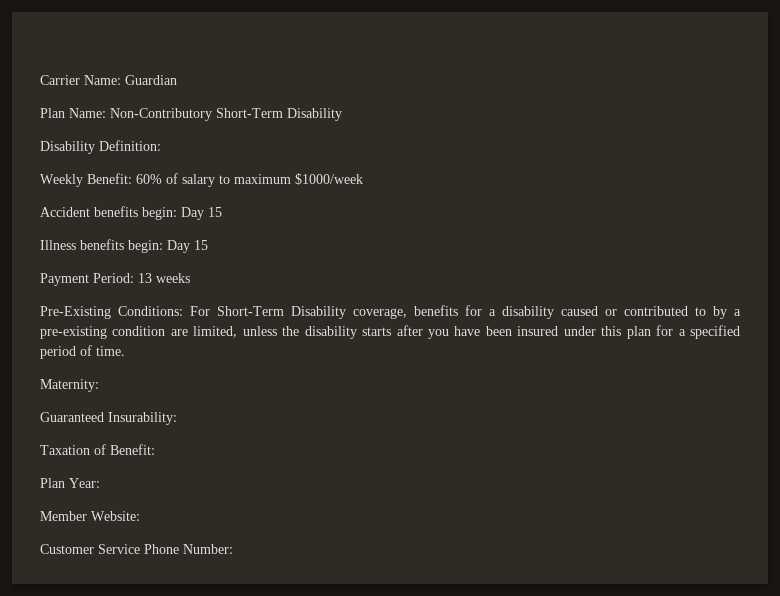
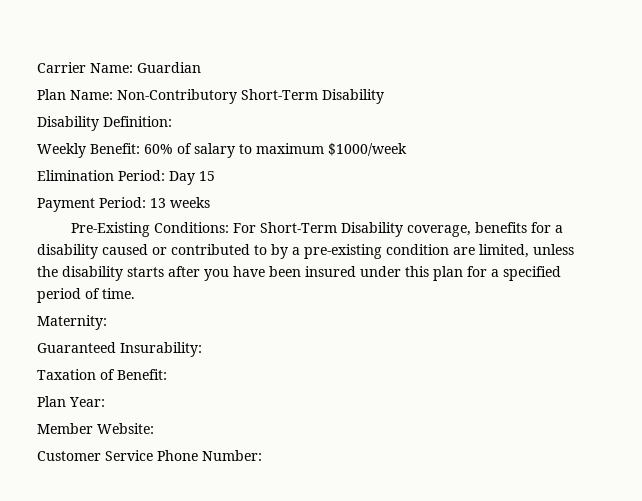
[40,206,222,220] [40,239,163,253] Accident benefits begin: Day 15 // Illness benefits begin: -> [37,170,165,181] Elimination Period:

